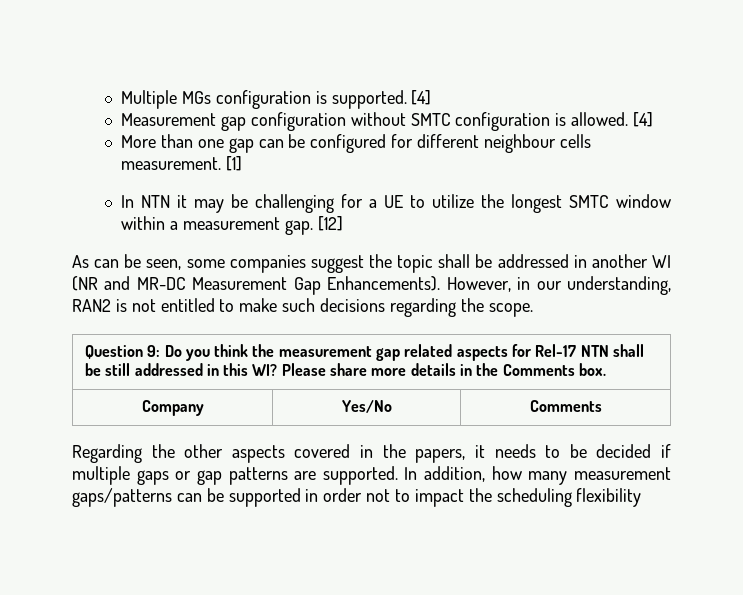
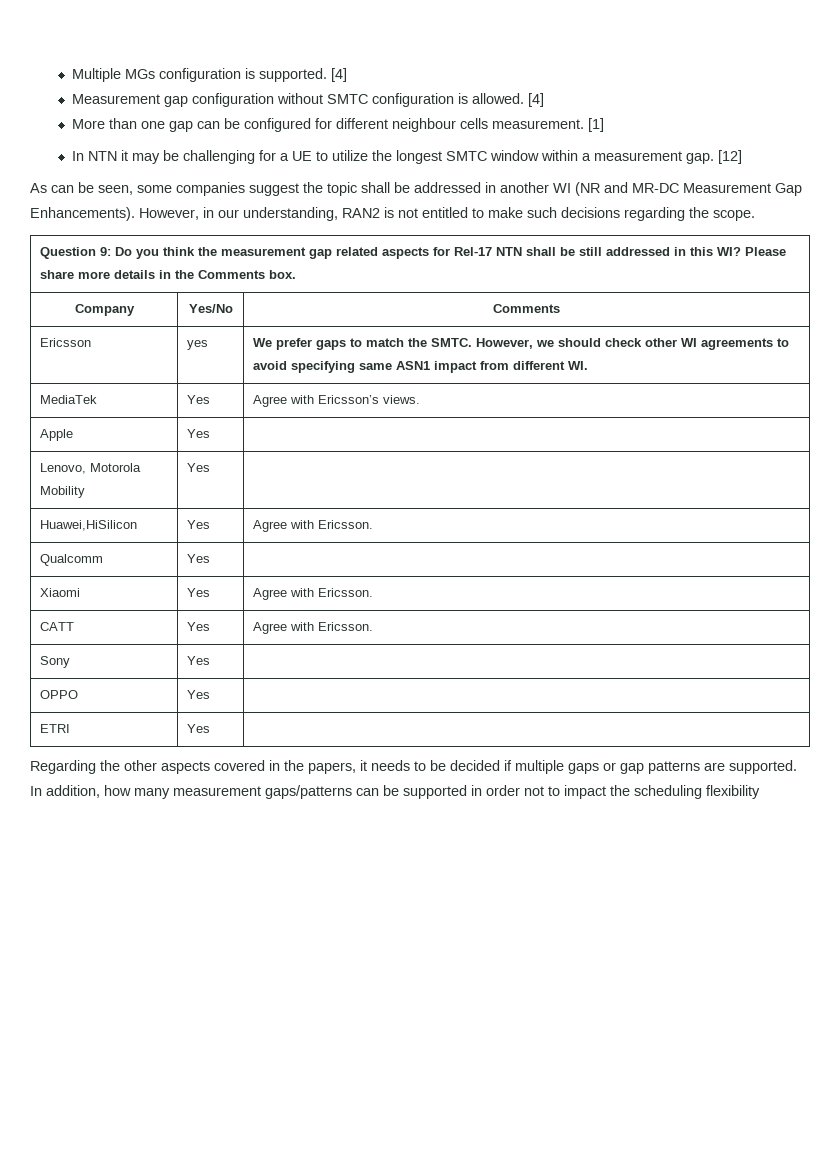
(602, 406) none -> [40,338,92,347] [187,340,209,350] [253,338,790,350] [253,361,589,373] [40,395,98,404] [187,395,211,404] [253,395,421,407] [40,429,74,441] [187,429,211,438] [40,463,142,474] [40,486,86,498] [187,463,211,472] [40,520,138,531] [187,520,211,529] [253,520,374,532] [40,554,104,566] [187,554,211,563] [40,588,81,597] [187,588,211,597] [253,588,374,600] [40,622,75,631] [187,622,211,631] [253,622,374,634] [40,656,71,668] [187,656,211,665] [40,690,79,699] [187,690,211,699] [40,724,71,733] [187,724,211,733] // Ericsson | yes | We prefer gaps to match the SMTC. However, we should check other WI agreements to avoid specifying same ASN1 impact from different WI. // MediaTek | Yes | Agree with Ericsson’s views. // Apple | Yes | // Lenovo, Motorola Mobility | Yes | // Huawei,HiSilicon | Yes | Agree with Ericsson. // Qualcomm | Yes | // Xiaomi | Yes | Agree with Ericsson. // CATT | Yes | Agree with Ericsson. // Sony | Yes | // OPPO | Yes | // ETRI | Yes |

